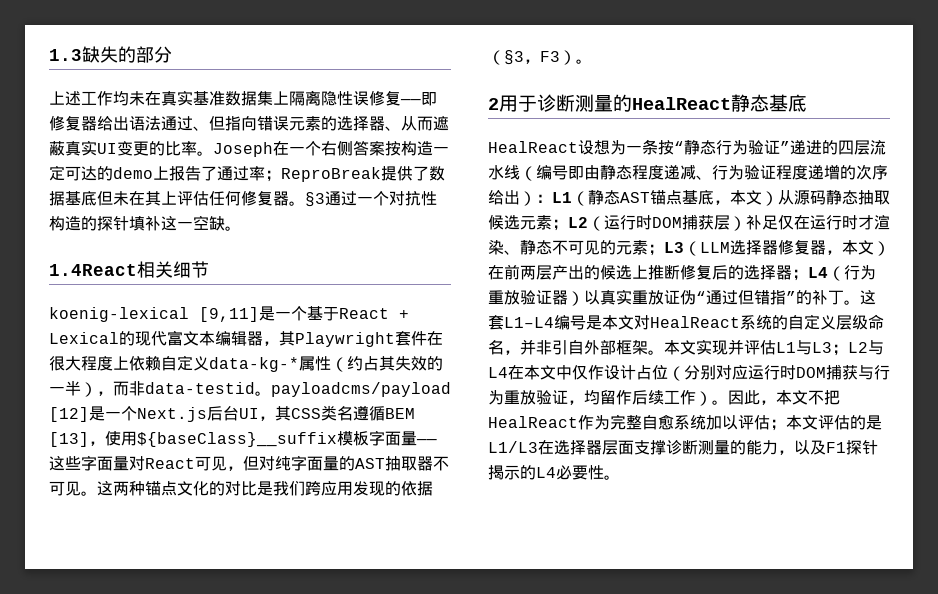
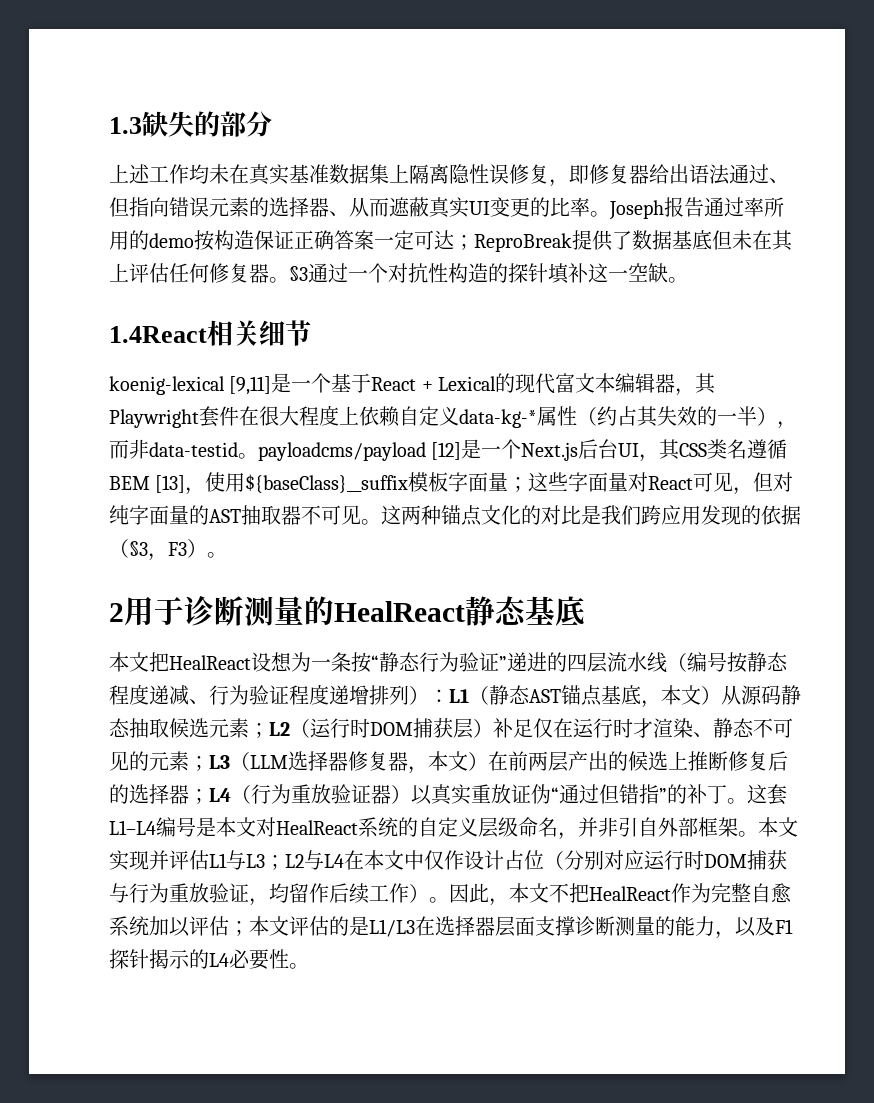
[400,99,421,104] —— -> [549,179,569,187] ，
[273,140,449,156] [49,165,265,181] 在一个右侧答案按构造一定可达的demo上报告了通过率 -> [664,197,784,217] [109,230,454,251] 报告通过率所用的demo按构造保证正确答案一定可达
[416,439,437,444] —— -> [508,477,529,492] ；
(807, 103) none -> [109,652,169,672] 本文把
[568,165,600,180] 即由 -> [727,652,747,673] 按
[840,164,888,180] [488,189,520,205] 的次序给出 -> [369,685,409,705] 排列

